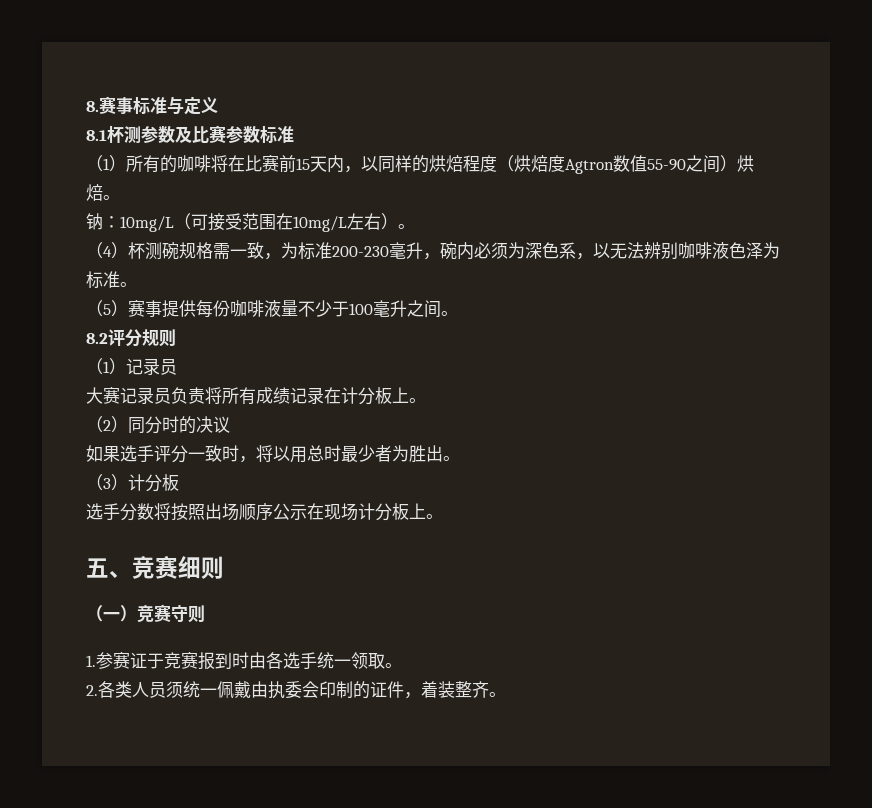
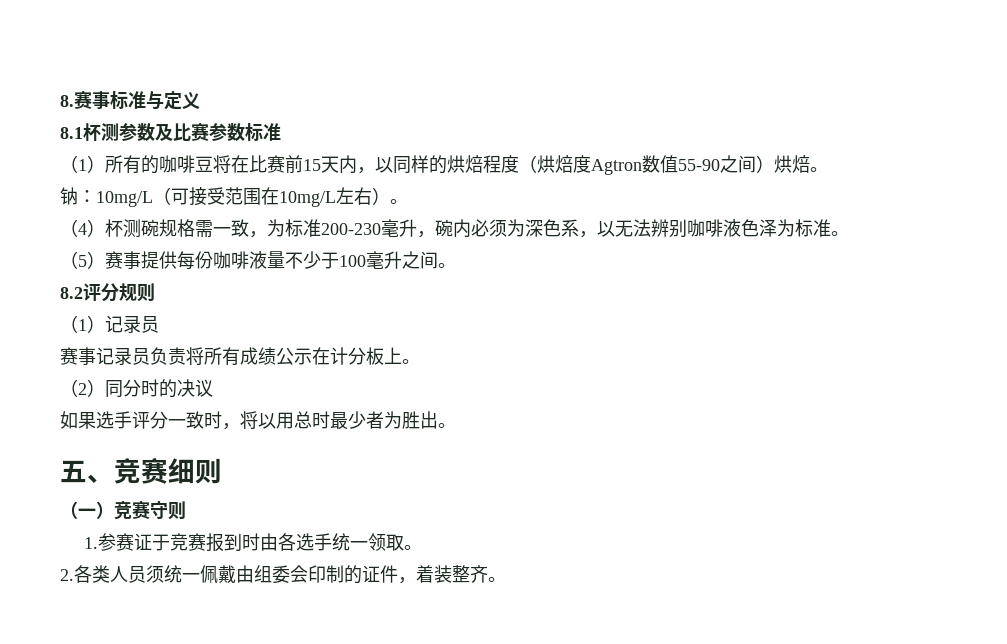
(211, 163) none -> [195,156,213,172] 豆
[86,386,120,404] 大赛 -> [60,347,96,365] 赛事
[290,387,324,404] 记录 -> [276,347,312,365] 公示
[86,474,179,492] [86,503,443,521] // （3）计分板 // 选手分数将按照出场顺序公示在现场计分板上。 -> (456, 425) none
[268,681,285,699] 执 -> [254,565,272,583] 组

